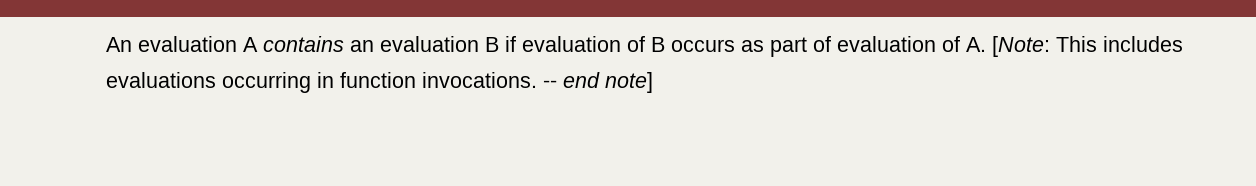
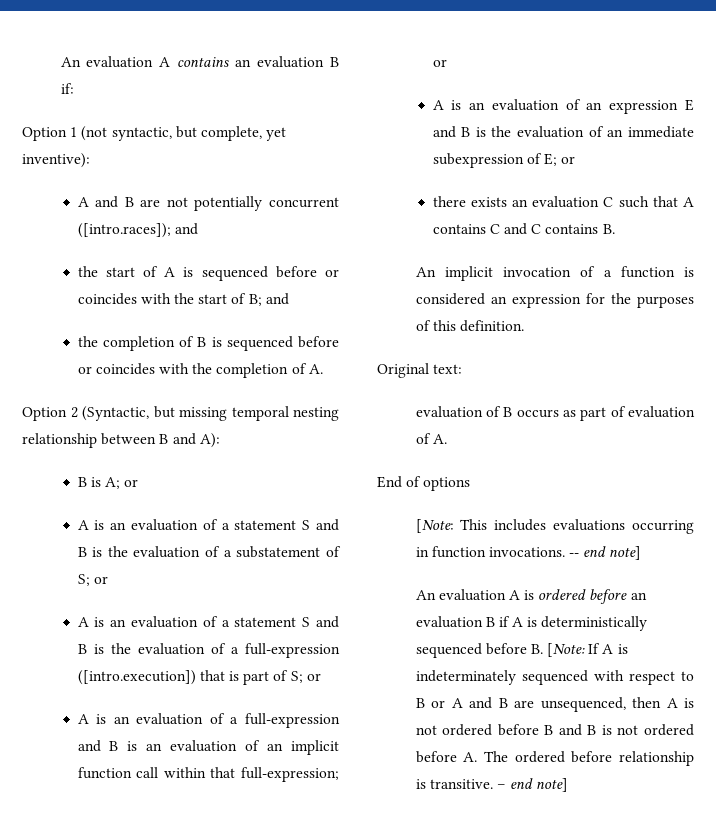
[504,36,516,52] if -> [60,83,74,94] [22,126,287,141] [22,153,90,168] [77,196,339,211] [77,223,198,238] [77,266,339,281] [77,293,289,306] [77,336,339,351] [77,363,323,378] [22,406,339,421] [22,433,220,448] [77,477,139,489] [77,519,339,531] [77,546,341,558] [77,574,108,586] [77,616,339,628] [77,643,340,658] [77,670,321,685] [77,713,340,728] [77,740,339,755] [77,767,339,782] [432,59,447,67] [432,99,694,114] [432,126,694,138] [432,153,576,168] [432,196,694,208] [432,223,615,235] [415,266,694,281] [415,293,694,308] [415,320,524,332] [377,363,463,378] if: // Option 1 (not syntactic, but complete, yet inventive): // A and B are not potentially concurrent ([intro.races]); and // the start of A is sequenced before or coincides with the start of B; and // the completion of B is sequenced before or coincides with the completion of A. // Option 2 (Syntactic, but missing temporal nesting relationship between B and A): // B is A; or // A is an evaluation of a statement S and B is the evaluation of a substatement of S; or // A is an evaluation of a statement S and B is the evaluation of a full-expression ([intro.execution]) that is part of S; or // A is an evaluation of a full-expression and B is an evaluation of an implicit function call within that full-expression; or // A is an evaluation of an expression E and B is the evaluation of an immediate subexpression of E; or // there exists an evaluation C such that A contains C and C contains B. // An implicit invocation of a function is considered an expression for the purposes of this definition. // Original text: //
(986, 44) none -> [377,476,471,491] // End of options //
(653, 82) none -> [415,589,647,604] [415,616,648,631] [415,643,628,658] [415,670,694,685] [415,697,694,712] [415,724,694,736] [415,751,694,766] [415,778,569,792] // An evaluation A is ordered before an evaluation B if A is deterministically sequenced before B. [Note: If A is indeterminately sequenced with respect to B or A and B are unsequenced, then A is not ordered before B and B is not ordered before A. The ordered before relationship is transitive. – end note]

